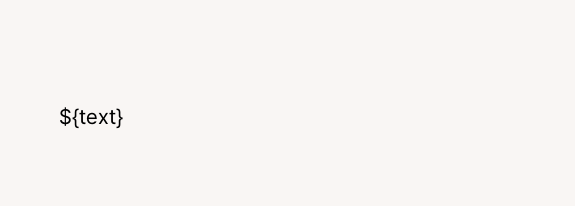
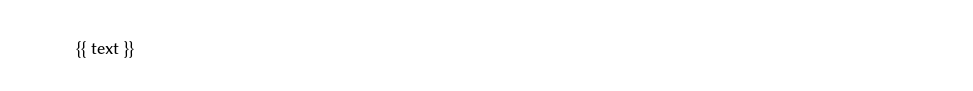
[59,107,123,129] ${text} -> [76,41,134,58] {{ text }}

